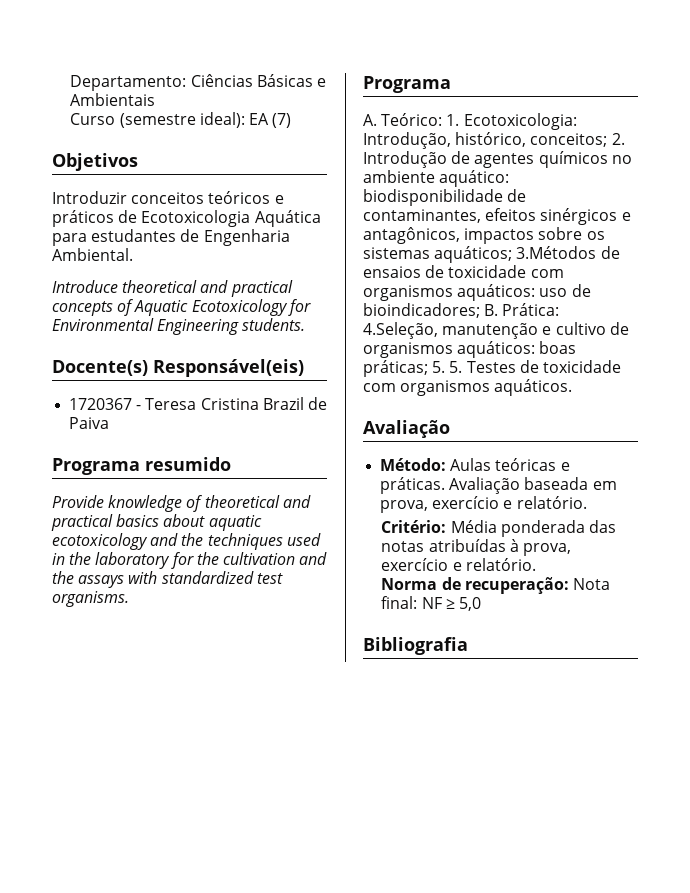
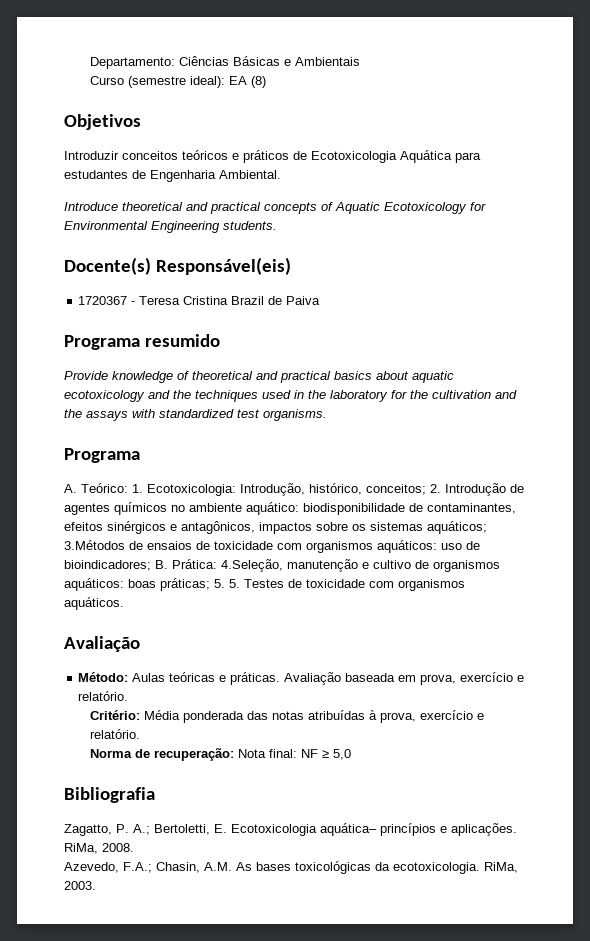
[272,113,292,128] (7) -> [250,76,266,88] (8)
(468, 646) none -> [64,823,517,836] [64,843,134,854] [64,861,518,874] [64,881,96,890] // Zagatto, P. A.; Bertoletti, E. Ecotoxicologia aquática– princípios e aplicações. RiMa, 2008. // Azevedo, F.A.; Chasin, A.M. As bases toxicológicas da ecotoxicologia. RiMa, 2003.

